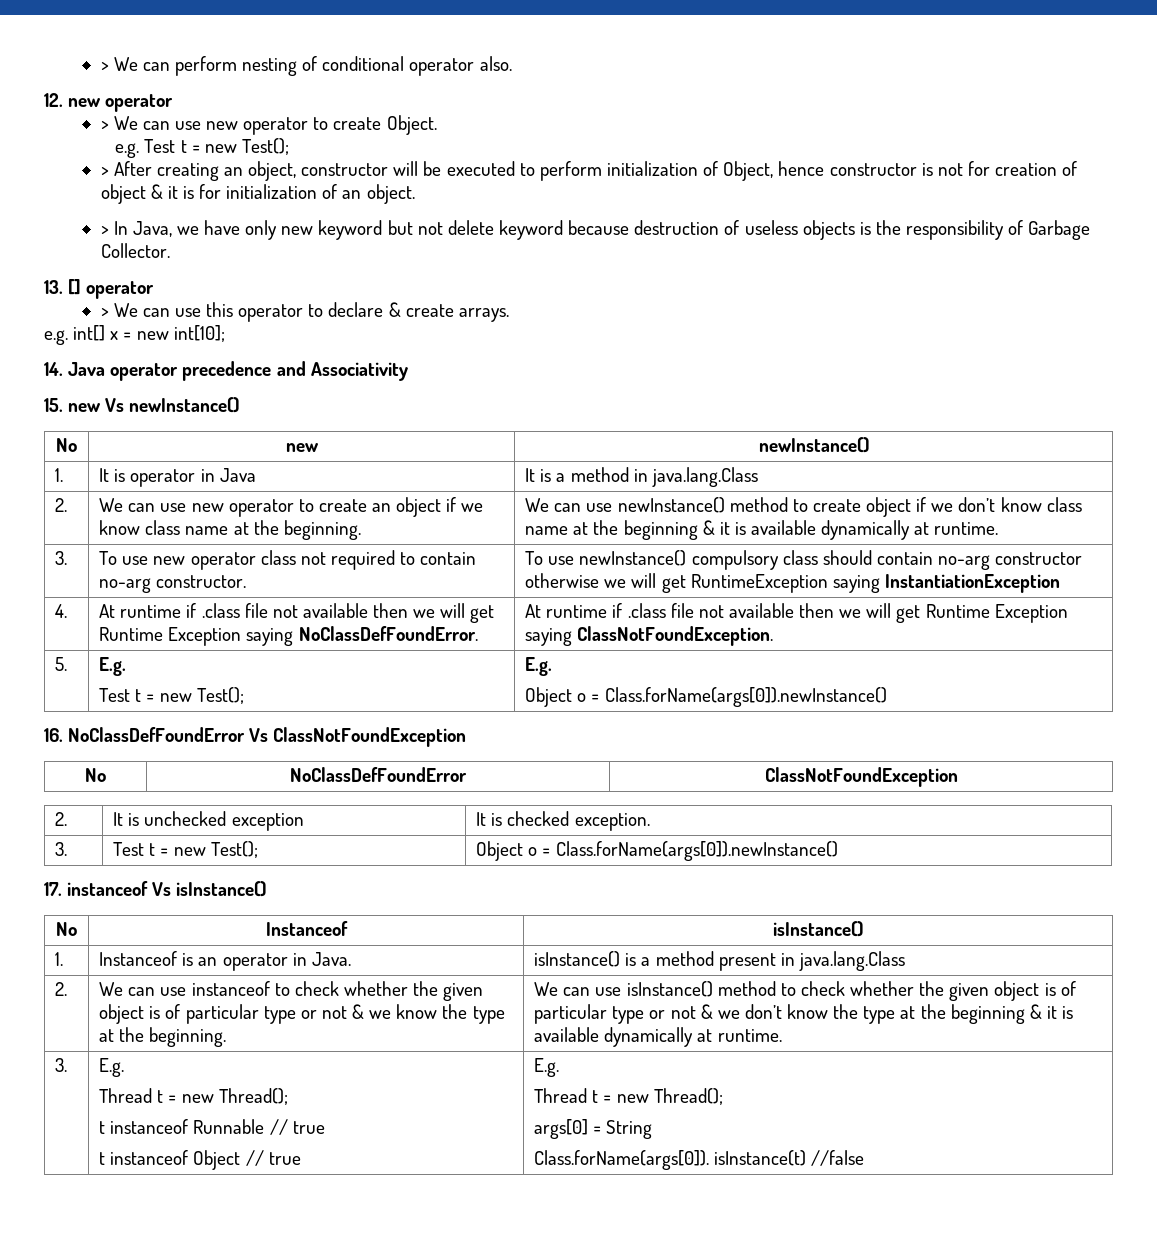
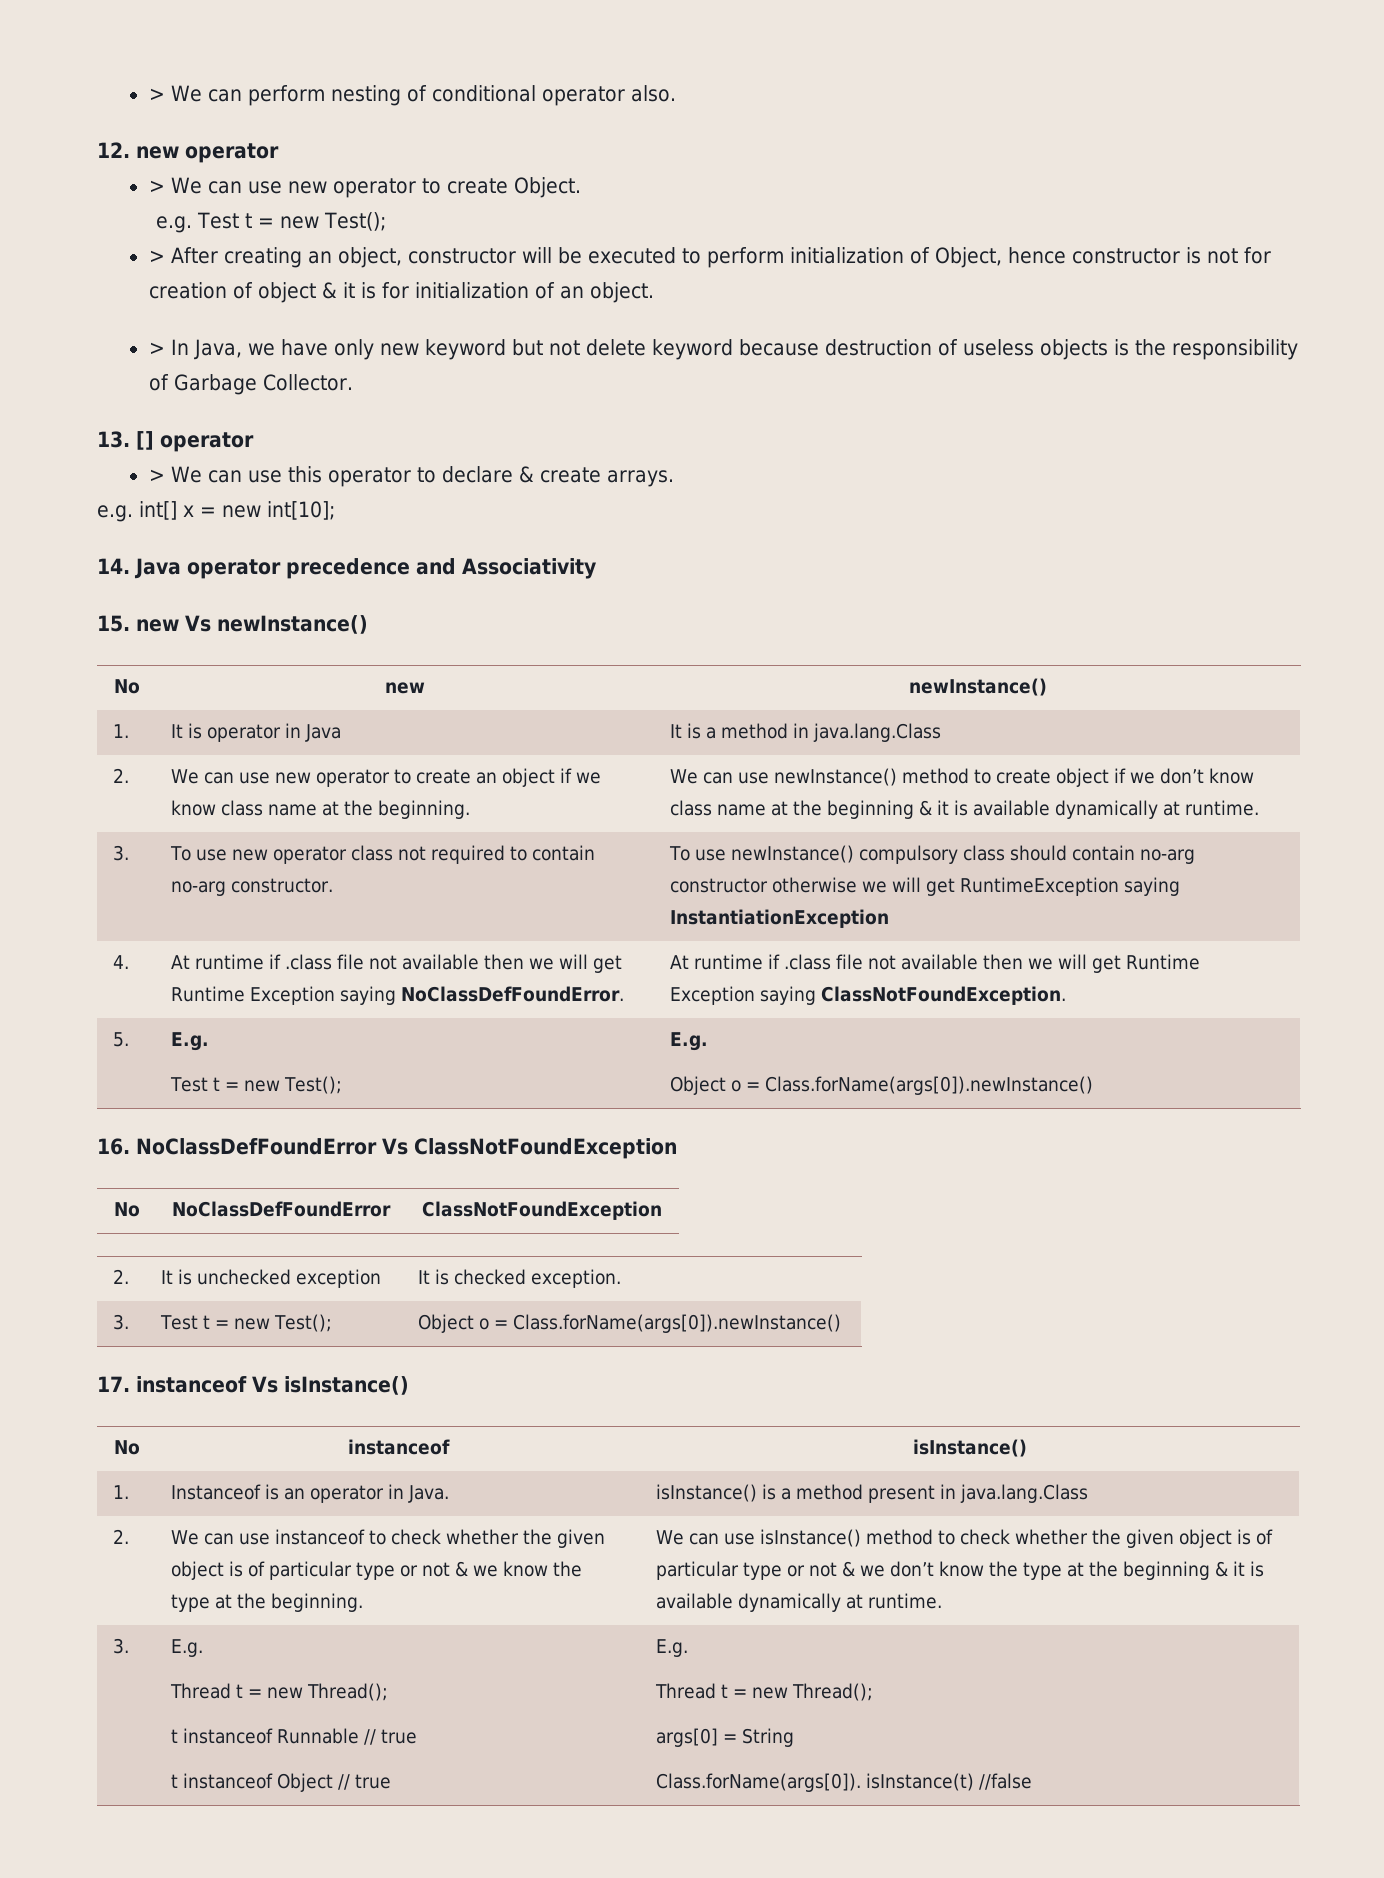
[265,921,348,936] Instanceof -> [347,1439,450,1455] instanceof

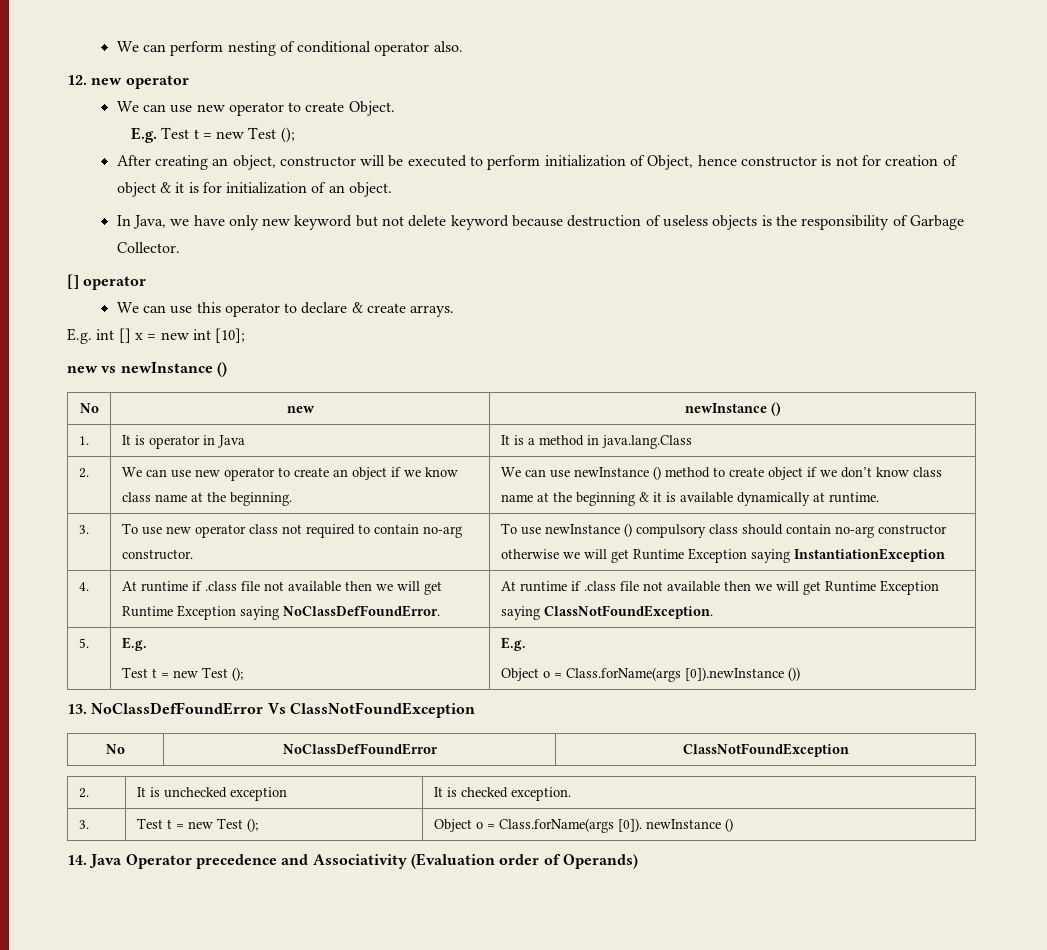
[148,88,165,101] > -> (116, 46) none
[148,180,165,193] > -> (189, 82) none
[155,212,386,233] [148,250,165,263] e.g. Test t = new Test(); // > -> [130,127,295,143] E.g. Test t = new Test (); //
[148,342,165,355] > -> (393, 189) none
[97,431,130,448] 13. -> (180, 247) none
[148,469,165,482] > -> (147, 283) none
[97,501,335,522] [97,558,596,579] [97,615,368,634] e.g. int[] x = new int[10]; // 14. Java operator precedence and Associativity // 15. new Vs newInstance() -> [67,328,246,344] [67,362,227,377] E.g. int [] x = new int [10]; // new vs newInstance ()
[908,678,1047,696] newInstance() -> [684,402,781,416] newInstance ()
[773,768,897,786] newInstance() -> [573,466,661,480] newInstance ()
[730,845,854,863] newInstance() -> [544,523,632,537] newInstance ()
[959,877,1119,896] RuntimeException -> [632,548,747,563] Runtime Exception
[283,1076,342,1094] Test(); -> [201,667,243,681] Test ();
[764,1076,1093,1095] [97,1138,130,1155] Class.forName(args[0]).newInstance() // 16. -> [565,667,800,682] [67,704,87,714] Class.forName(args [0]).newInstance ()) // 13.
[273,1314,332,1332] [417,1314,841,1333] [97,1376,409,1395] [113,1440,140,1455] [347,1439,450,1455] [913,1439,1027,1457] [112,1485,129,1499] [170,1484,449,1503] [655,1484,1088,1503] [112,1529,129,1544] [170,1529,605,1548] [170,1561,582,1580] [170,1593,363,1612] [655,1529,1273,1548] [655,1561,1264,1580] [655,1593,942,1612] [112,1638,129,1654] [170,1639,203,1657] [169,1683,388,1701] [170,1728,417,1745] [170,1773,391,1792] [655,1639,688,1657] [654,1683,873,1701] [655,1728,794,1747] [655,1773,1032,1792] Test(); | Object o = Class.forName(args[0]).newInstance() // 17. instanceof Vs isInstance() // No | instanceof | isInstance() // 1. | Instanceof is an operator in Java. | isInstance() is a method present in java.lang.Class // 2. | We can use instanceof to check whether the given object is of particular type or not & we know the type at the beginning. | We can use isInstance() method to check whether the given object is of particular type or not & we don’t know the type at the beginning & it is available dynamically at runtime. // 3. | E.g. // Thread t = new Thread(); // t instanceof Runnable // true // t instanceof Object // true | E.g. // Thread t = new Thread(); // args[0] = String // Class.forName(args[0]). isInstance(t) //false -> [216,818,258,832] [433,818,733,833] [67,853,638,869] Test (); | Object o = Class.forName(args [0]). newInstance () // 14. Java Operator precedence and Associativity (Evaluation order of Operands)

